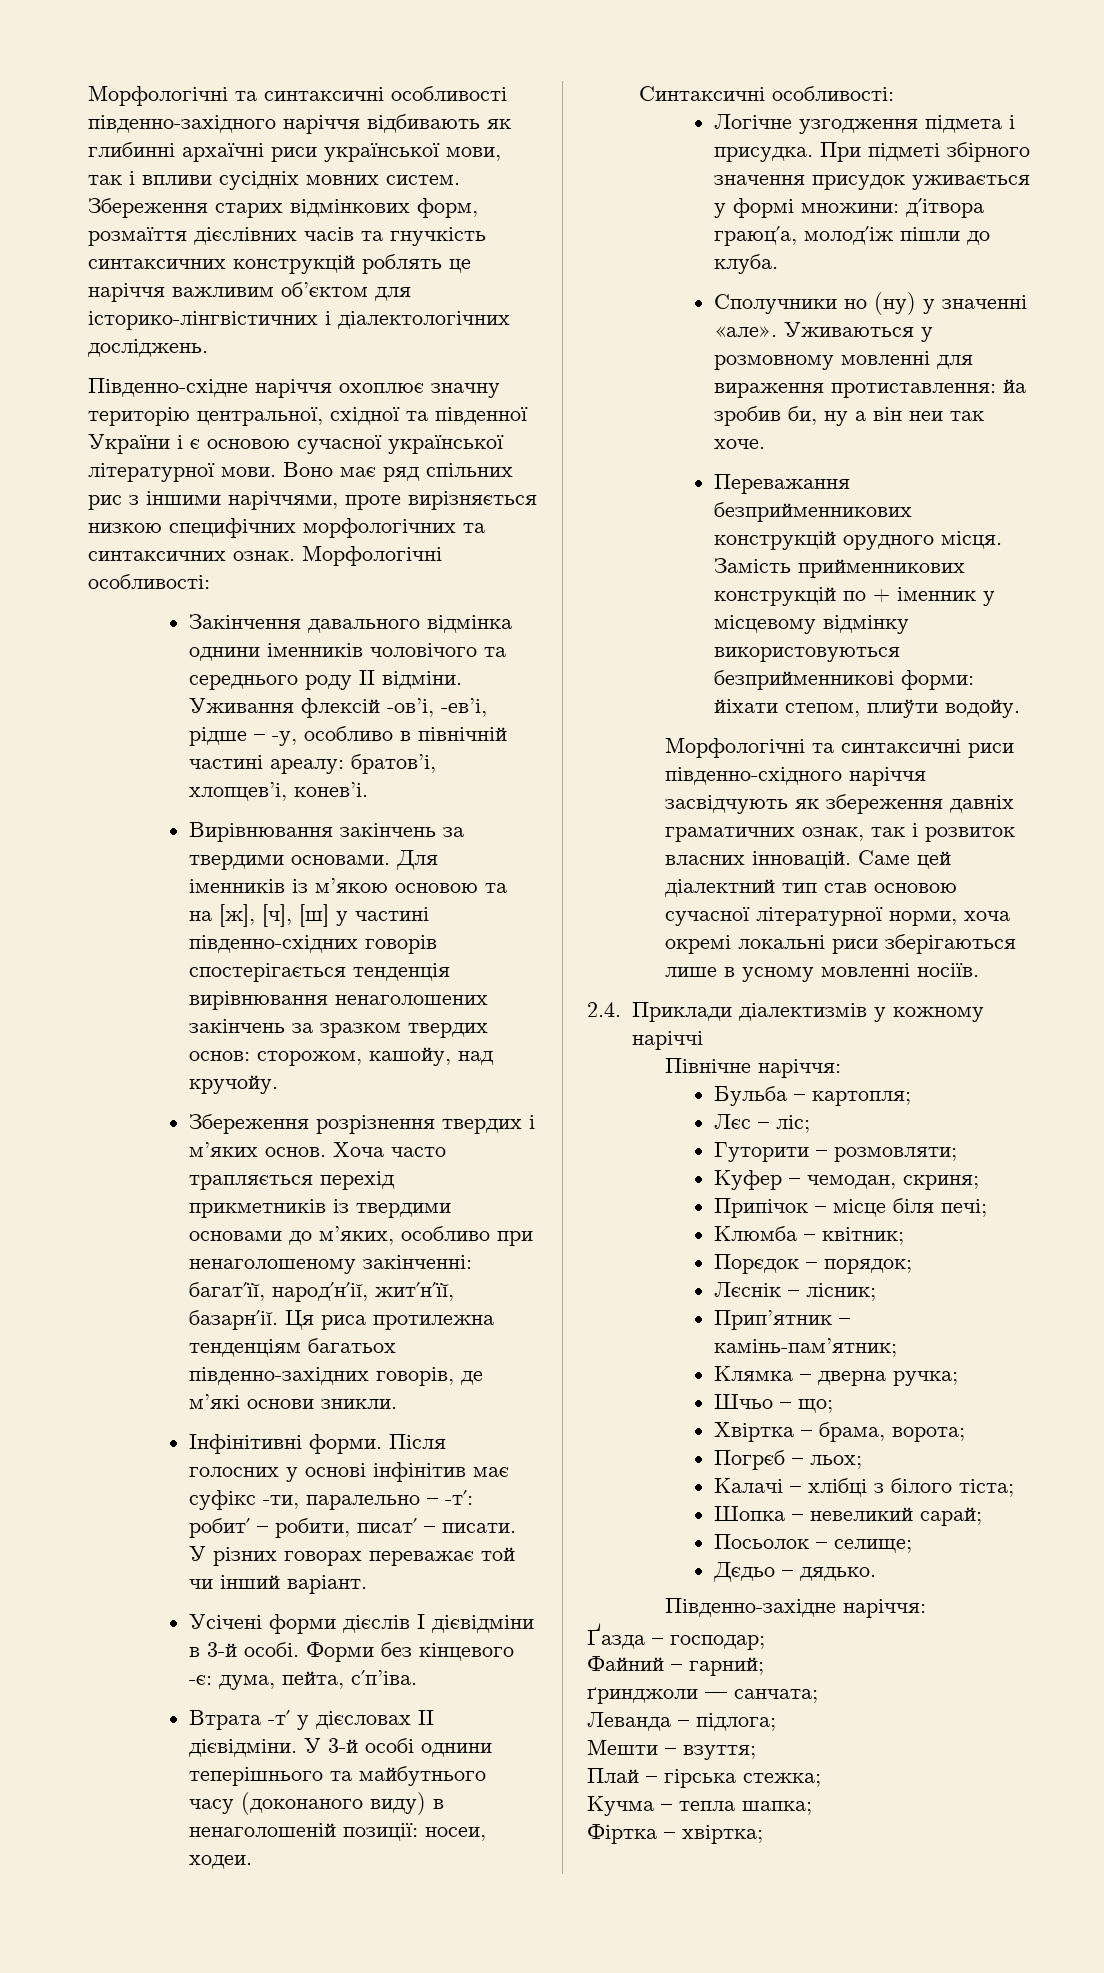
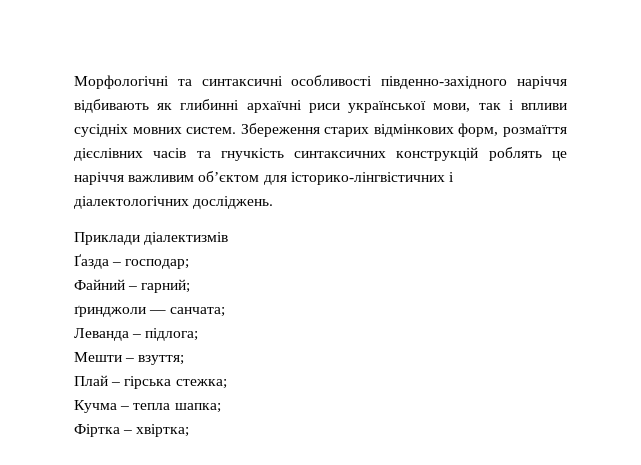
[88,378,500,398] [88,407,528,426] [88,434,504,454] [88,462,513,482] [88,491,537,510] [88,518,485,538] [88,545,442,566] [88,574,210,589] [189,614,513,633] [189,643,507,661] [189,670,463,690] [189,698,488,718] [189,726,508,746] [189,754,437,774] [189,782,369,801] [189,822,465,842] [189,850,439,870] [189,878,508,893] [189,904,430,927] [189,935,438,954] [189,963,451,982] [189,991,489,1010] [189,1019,489,1038] [189,1047,495,1066] [189,1075,279,1094] [189,1114,536,1134] [189,1142,447,1157] [189,1171,396,1190] [189,1199,452,1218] [189,1226,534,1246] [189,1255,473,1274] [189,1282,455,1302] [189,1310,495,1330] [189,1338,397,1357] [189,1367,484,1386] [189,1394,398,1409] [189,1434,447,1454] [189,1462,510,1482] [189,1490,474,1510] [189,1518,517,1538] [189,1546,516,1566] [189,1575,368,1594] [189,1614,535,1634] [189,1642,515,1662] [189,1670,418,1690] [189,1710,435,1730] [189,1738,493,1757] [189,1766,487,1786] [189,1792,445,1815] [189,1823,487,1841] [189,1855,253,1869] [638,86,894,101] [714,114,1016,134] [714,142,1031,162] [714,175,1031,190] [714,198,985,218] [714,226,991,246] [714,254,779,274] [714,292,1028,315] [714,322,934,342] [714,351,974,370] [714,379,1027,398] [714,406,985,426] [714,439,766,449] [714,474,851,494] [714,502,913,522] [714,531,1003,550] [714,558,966,578] [714,587,996,606] [714,615,910,634] [714,647,901,662] [714,670,975,690] [714,699,1021,718] [664,737,1014,758] [664,767,926,786] [664,794,1014,814] [664,823,1015,842] [664,850,951,869] [664,879,957,897] [664,907,1010,926] [664,934,1016,954] [664,963,979,982] [587,1002,984,1022] [631,1031,703,1050] [664,1058,841,1078] [714,1086,912,1106] [714,1114,811,1133] [714,1142,958,1162] [714,1170,980,1190] [714,1198,988,1218] [714,1226,905,1245] [714,1254,913,1274] [714,1282,877,1301] [714,1310,851,1330] [714,1338,898,1357] [714,1366,959,1386] [714,1394,834,1413] [714,1422,966,1442] [714,1450,863,1470] [714,1478,1015,1497] [714,1506,983,1526] [714,1534,913,1553] [713,1562,877,1582] [664,1598,926,1618] Південно-східне наріччя охоплює значну територію центральної, східної та південної України і є основою сучасної української літературної мови. Воно має ряд спільних рис з іншими наріччями, проте вирізняється низкою специфічних морфологічних та синтаксичних ознак. Морфологічні особливості: // Закінчення давального відмінка однини іменників чоловічого та середнього роду II відміни. Уживання флексій -овʼі, -евʼі, рідше – -у, особливо в північній частині ареалу: братовʼі, хлопцевʼі, коневʼі. // Вирівнювання закінчень за твердими основами. Для іменників із м’якою основою та на [ж], [ч], [ш] у частині південно-східних говорів спостерігається тенденція вирівнювання ненаголошених закінчень за зразком твердих основ: сторожом, кашойу, над кручойу. // Збереження розрізнення твердих і м’яких основ. Хоча часто трапляється перехід прикметників із твердими основами до м’яких, особливо при ненаголошеному закінченні: багатʹїĭ, народʹнʹіĭ, житʹнʹїĭ, базарнʹіĭ. Ця риса протилежна тенденціям багатьох південно-західних говорів, де м’які основи зникли. // Інфінітивні форми. Після голосних у основі інфінітив має суфікс -ти, паралельно – -тʹ: робитʹ – робити, писатʹ – писати. У різних говорах переважає той чи інший варіант. // Усічені форми дієслів І дієвідміни в 3-й особі. Форми без кінцевого -є: дума, пейта, сʹпʼіва. // Втрата -тʹ у дієсловах II дієвідміни. У 3-й особі однини теперішнього та майбутнього часу (доконаного виду) в ненаголошеній позиції: носеи, ходеи. // Синтаксичні особливості: // Логічне узгодження підмета і присудка. При підметі збірного значення присудок уживається у формі множини: дʹітвора граюцʹа, молодʹіж пішли до клуба. // Сполучники но (ну) у значенні «але». Уживаються у розмовному мовленні для вираження протиставлення: йа зробив би, ну а він неи так хоче. // Переважання безприйменникових конструкцій орудного місця. Замість прийменникових конструкцій по + іменник у місцевому відмінку використовуються безприйменникові форми: йіхати степом, плиўти водойу. // Морфологічні та синтаксичні риси південно-східного наріччя засвідчують як збереження давніх граматичних ознак, так і розвиток власних інновацій. Саме цей діалектний тип став основою сучасної літературної норми, хоча окремі локальні риси зберігаються лише в усному мовленні носіїв. // 2.4. Приклади діалектизмів у кожному наріччі // Північне наріччя: // Бульба – картопля; // Лєс – ліс; // Гуторити – розмовляти; // Куфер – чемодан, скриня; // Припічок – місце біля печі; // Клюмба – квітник; // Порєдок – порядок; // Лєснік – лісник; // Прип’ятник – камінь-пам’ятник; // Клямка – дверна ручка; // Шчьо – що; // Хвіртка – брама, ворота; // Погрєб – льох; // Калачі – хлібці з білого тіста; // Шопка – невеликий сарай; // Посьолок – селище; // Дєдьо – дядько. // Південно-західне наріччя: -> [74,232,229,245] Приклади діалектизмів

